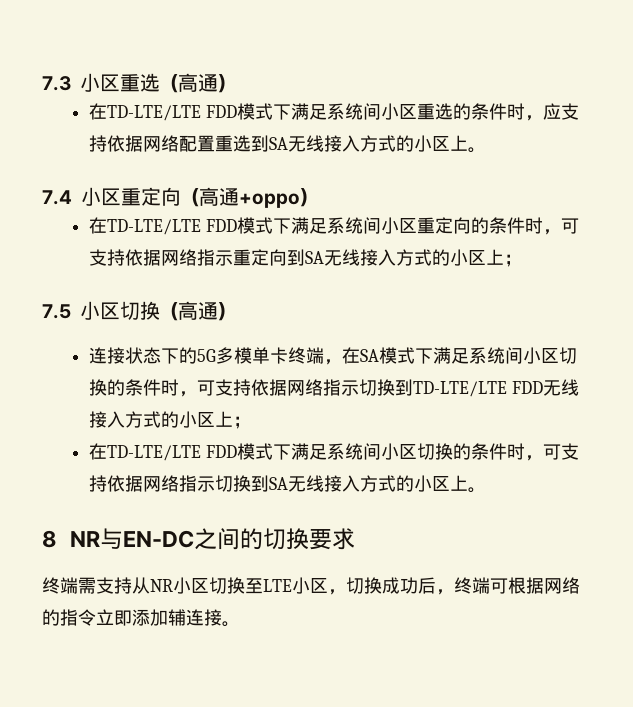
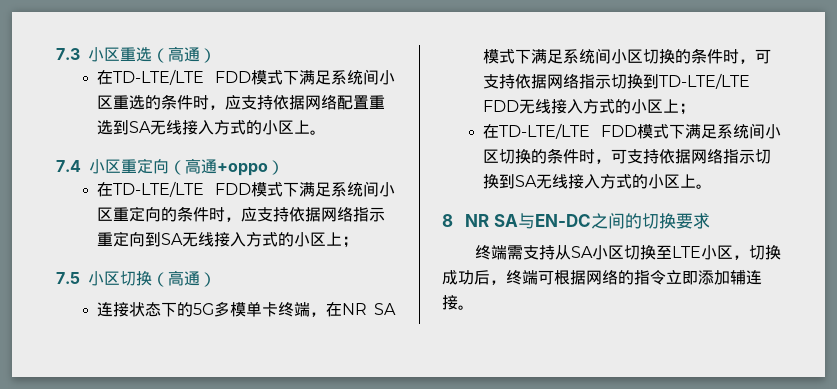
[560,218,579,234] 可 -> [241,207,258,222] 应
(361, 355) none -> [342,303,368,315] NR
(100, 539) none -> [494,214,519,227] SA
[150,579,173,592] NR -> [570,246,593,258] SA

